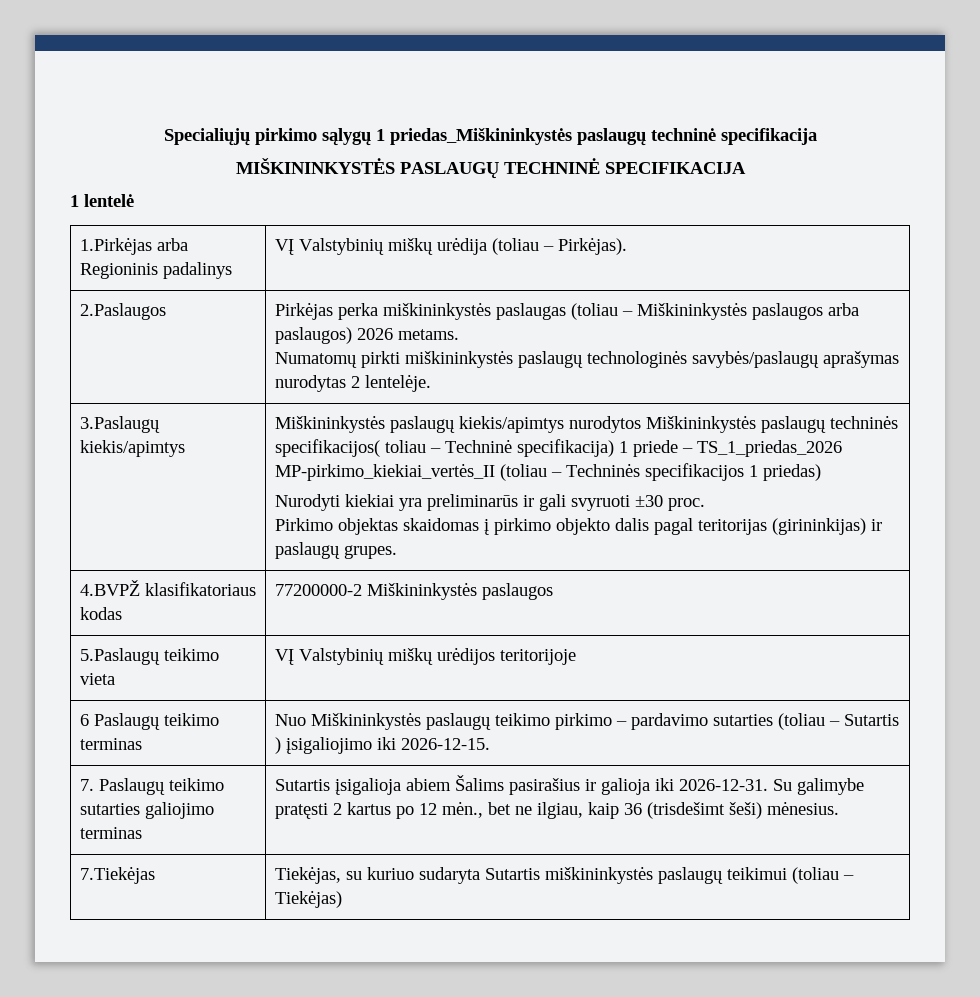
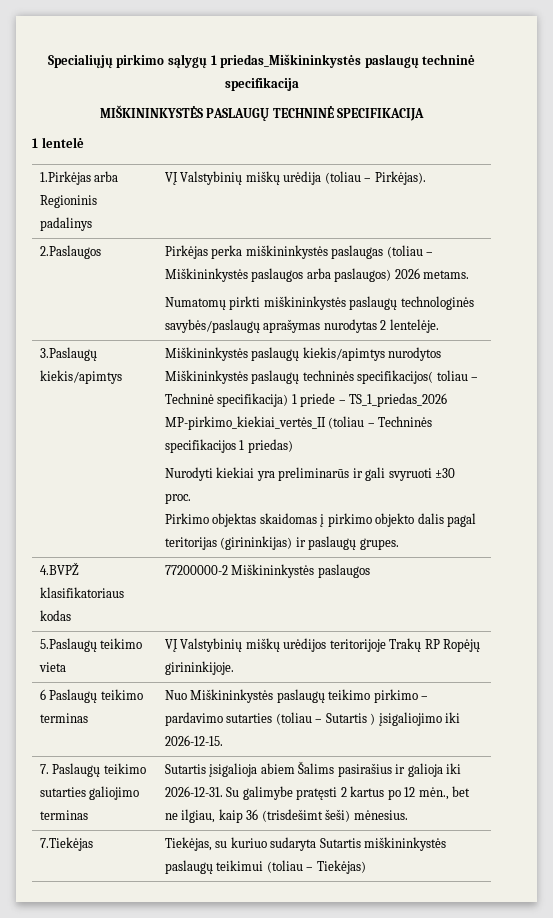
(576, 657) none -> [389,638,481,652] [164,661,234,675] Trakų RP Ropėjų girininkijoje.

